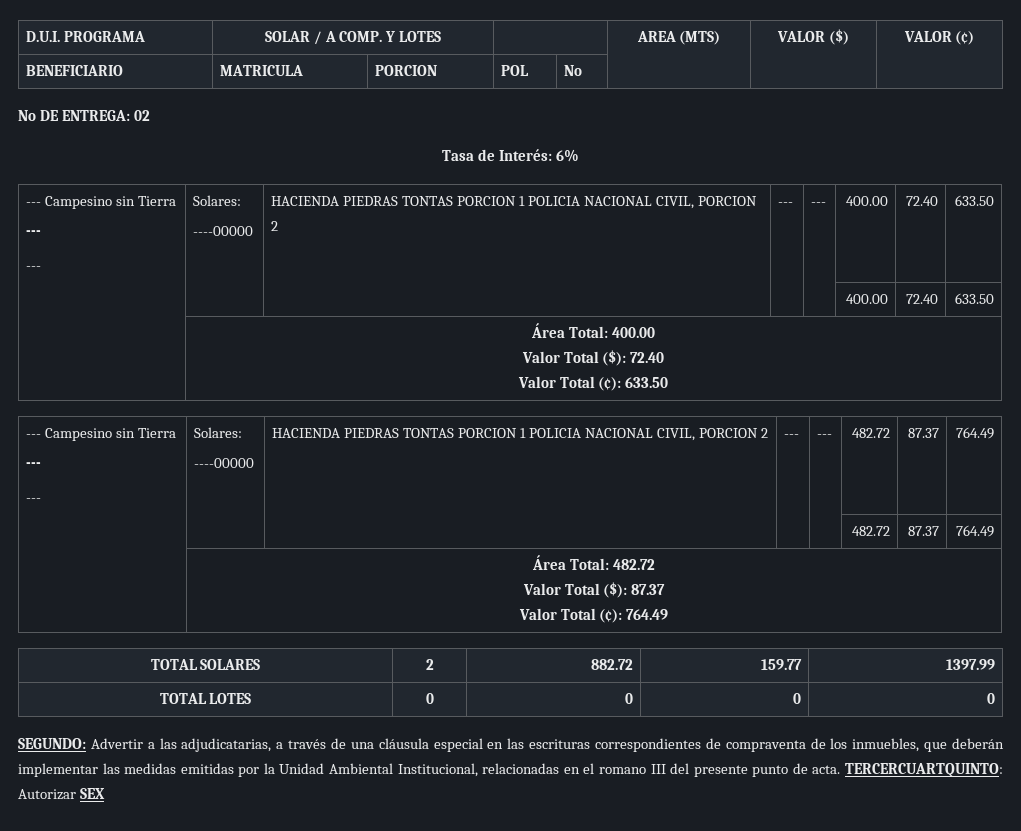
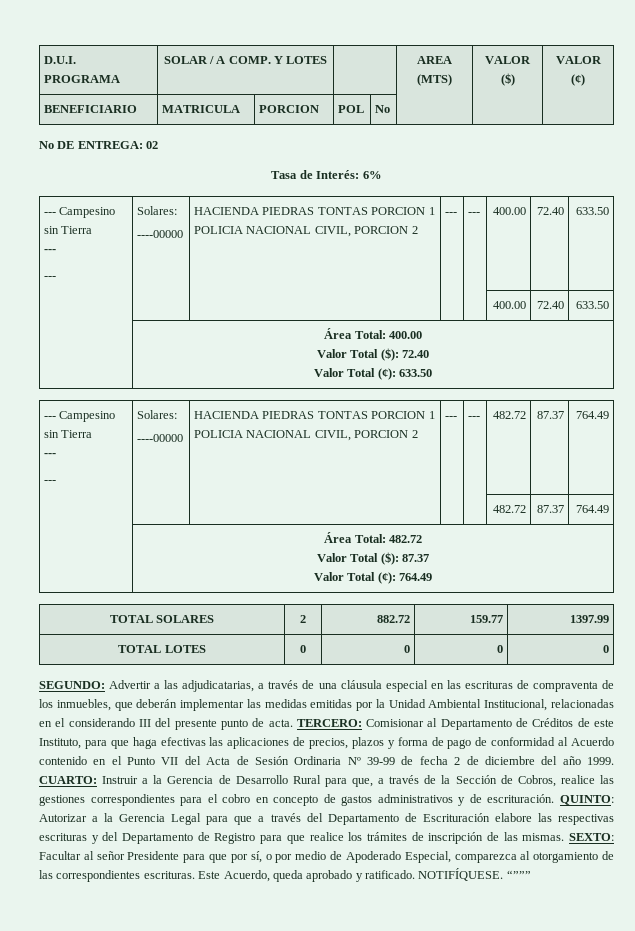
[594,738,701,752] correspondientes -> (513, 685) none
[598,767,646,774] romano -> [68,718,135,727] considerando
[844,763,1003,777] [18,788,105,800] TERCERCUARTQUINTO: Autorizar SEX -> [296,718,614,730] [39,737,614,749] [39,756,614,765] [39,775,614,787] [39,794,615,806] [39,813,614,825] [39,832,614,844] [39,851,614,863] [39,868,531,882] TERCERO: Comisionar al Departamento de Créditos de este Instituto, para que haga efectivas las aplicaciones de precios, plazos y forma de pago de conformidad al Acuerdo contenido en el Punto VII del Acta de Sesión Ordinaria Nº 39-99 de fecha 2 de diciembre del año 1999. CUARTO: Instruir a la Gerencia de Desarrollo Rural para que, a través de la Sección de Cobros, realice las gestiones correspondientes para el cobro en concepto de gastos administrativos y de escrituración. QUINTO: Autorizar a la Gerencia Legal para que a través del Departamento de Escrituración elabore las respectivas escrituras y del Departamento de Registro para que realice los trámites de inscripción de las mismas. SEXTO: Facultar al señor Presidente para que por sí, o por medio de Apoderado Especial, comparezca al otorgamiento de las correspondientes escrituras. Este Acuerdo, queda aprobado y ratificado. NOTIFÍQUESE. “”””

